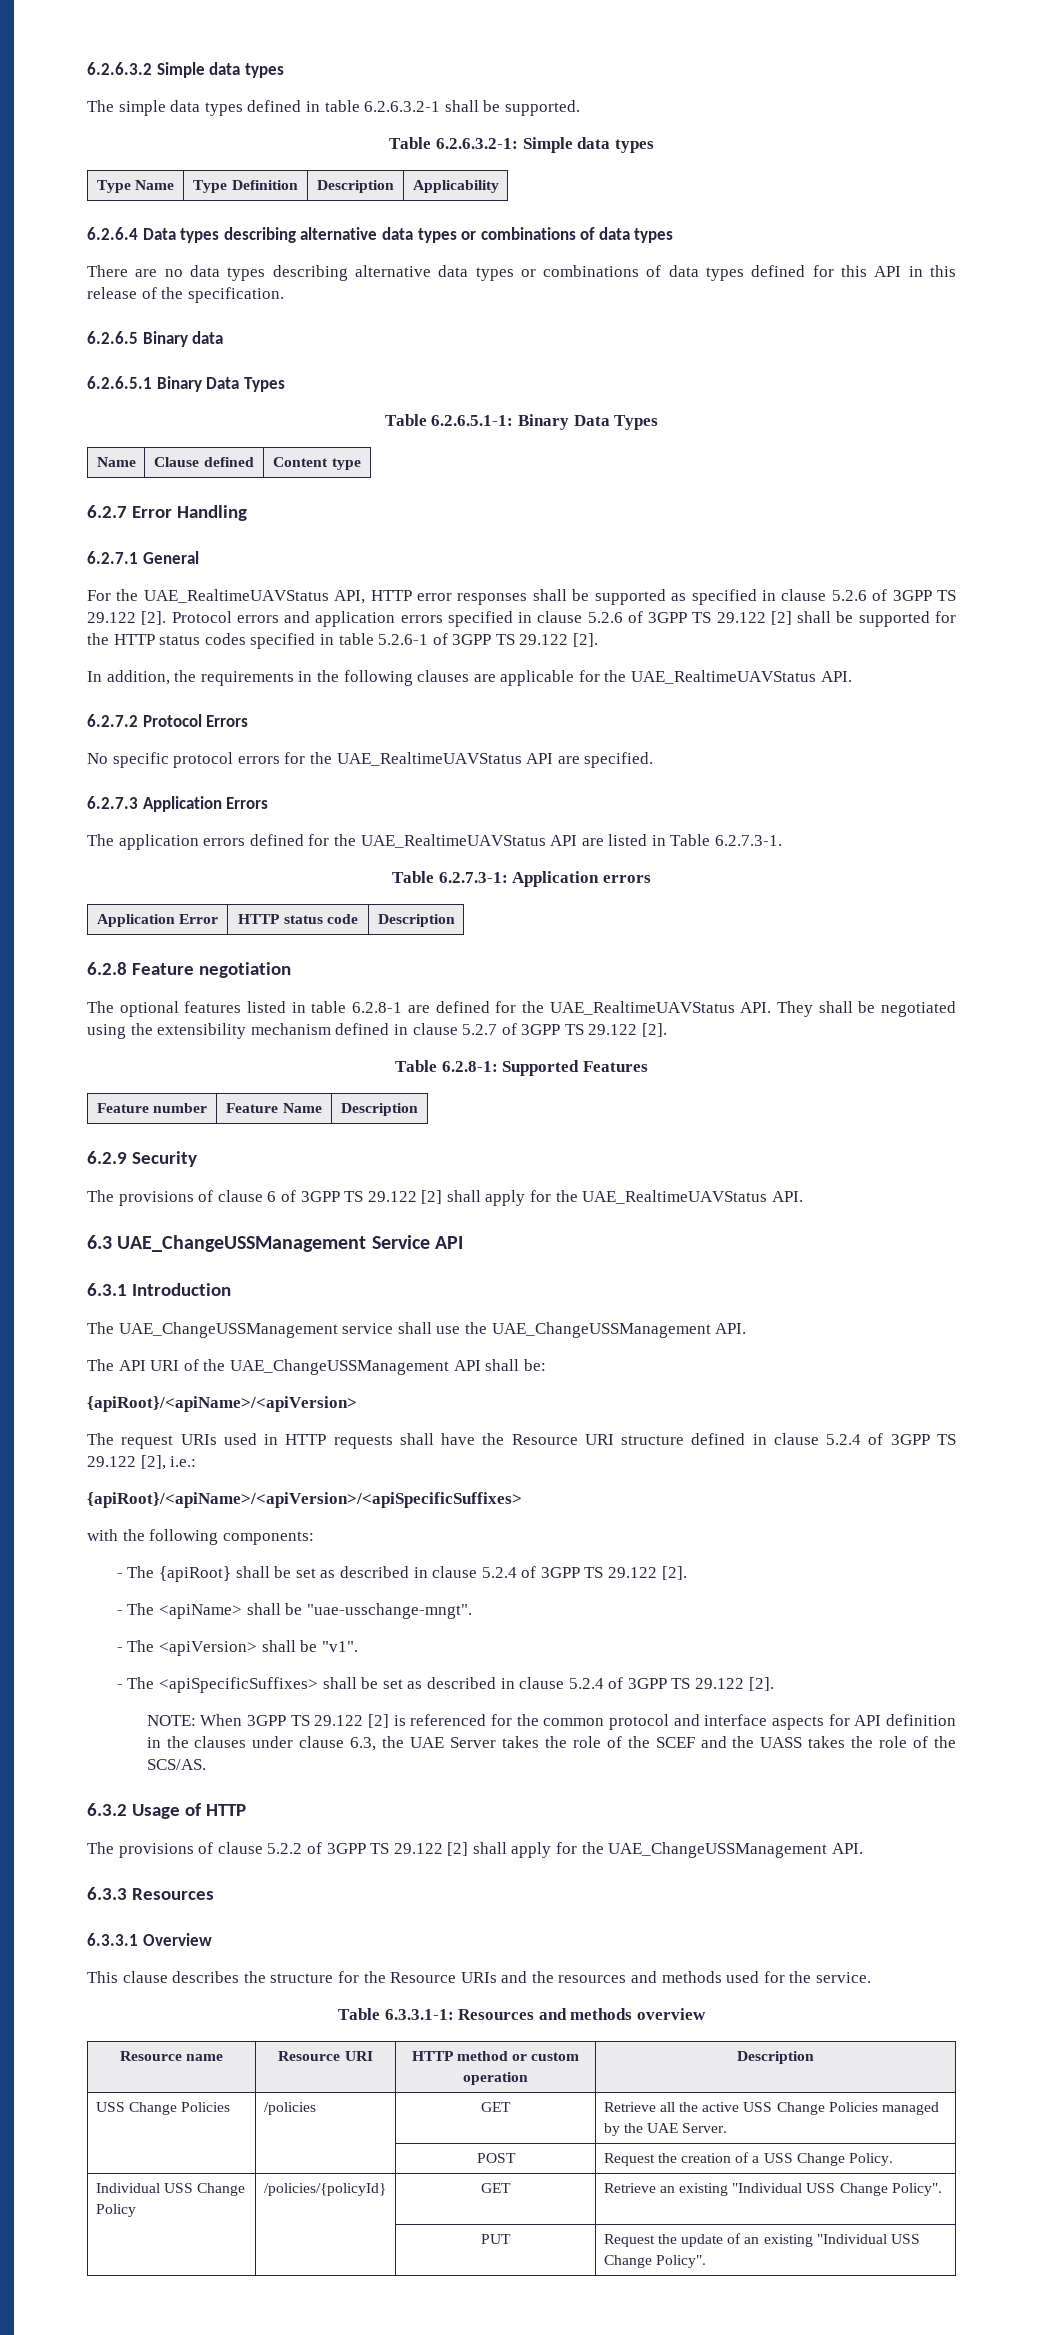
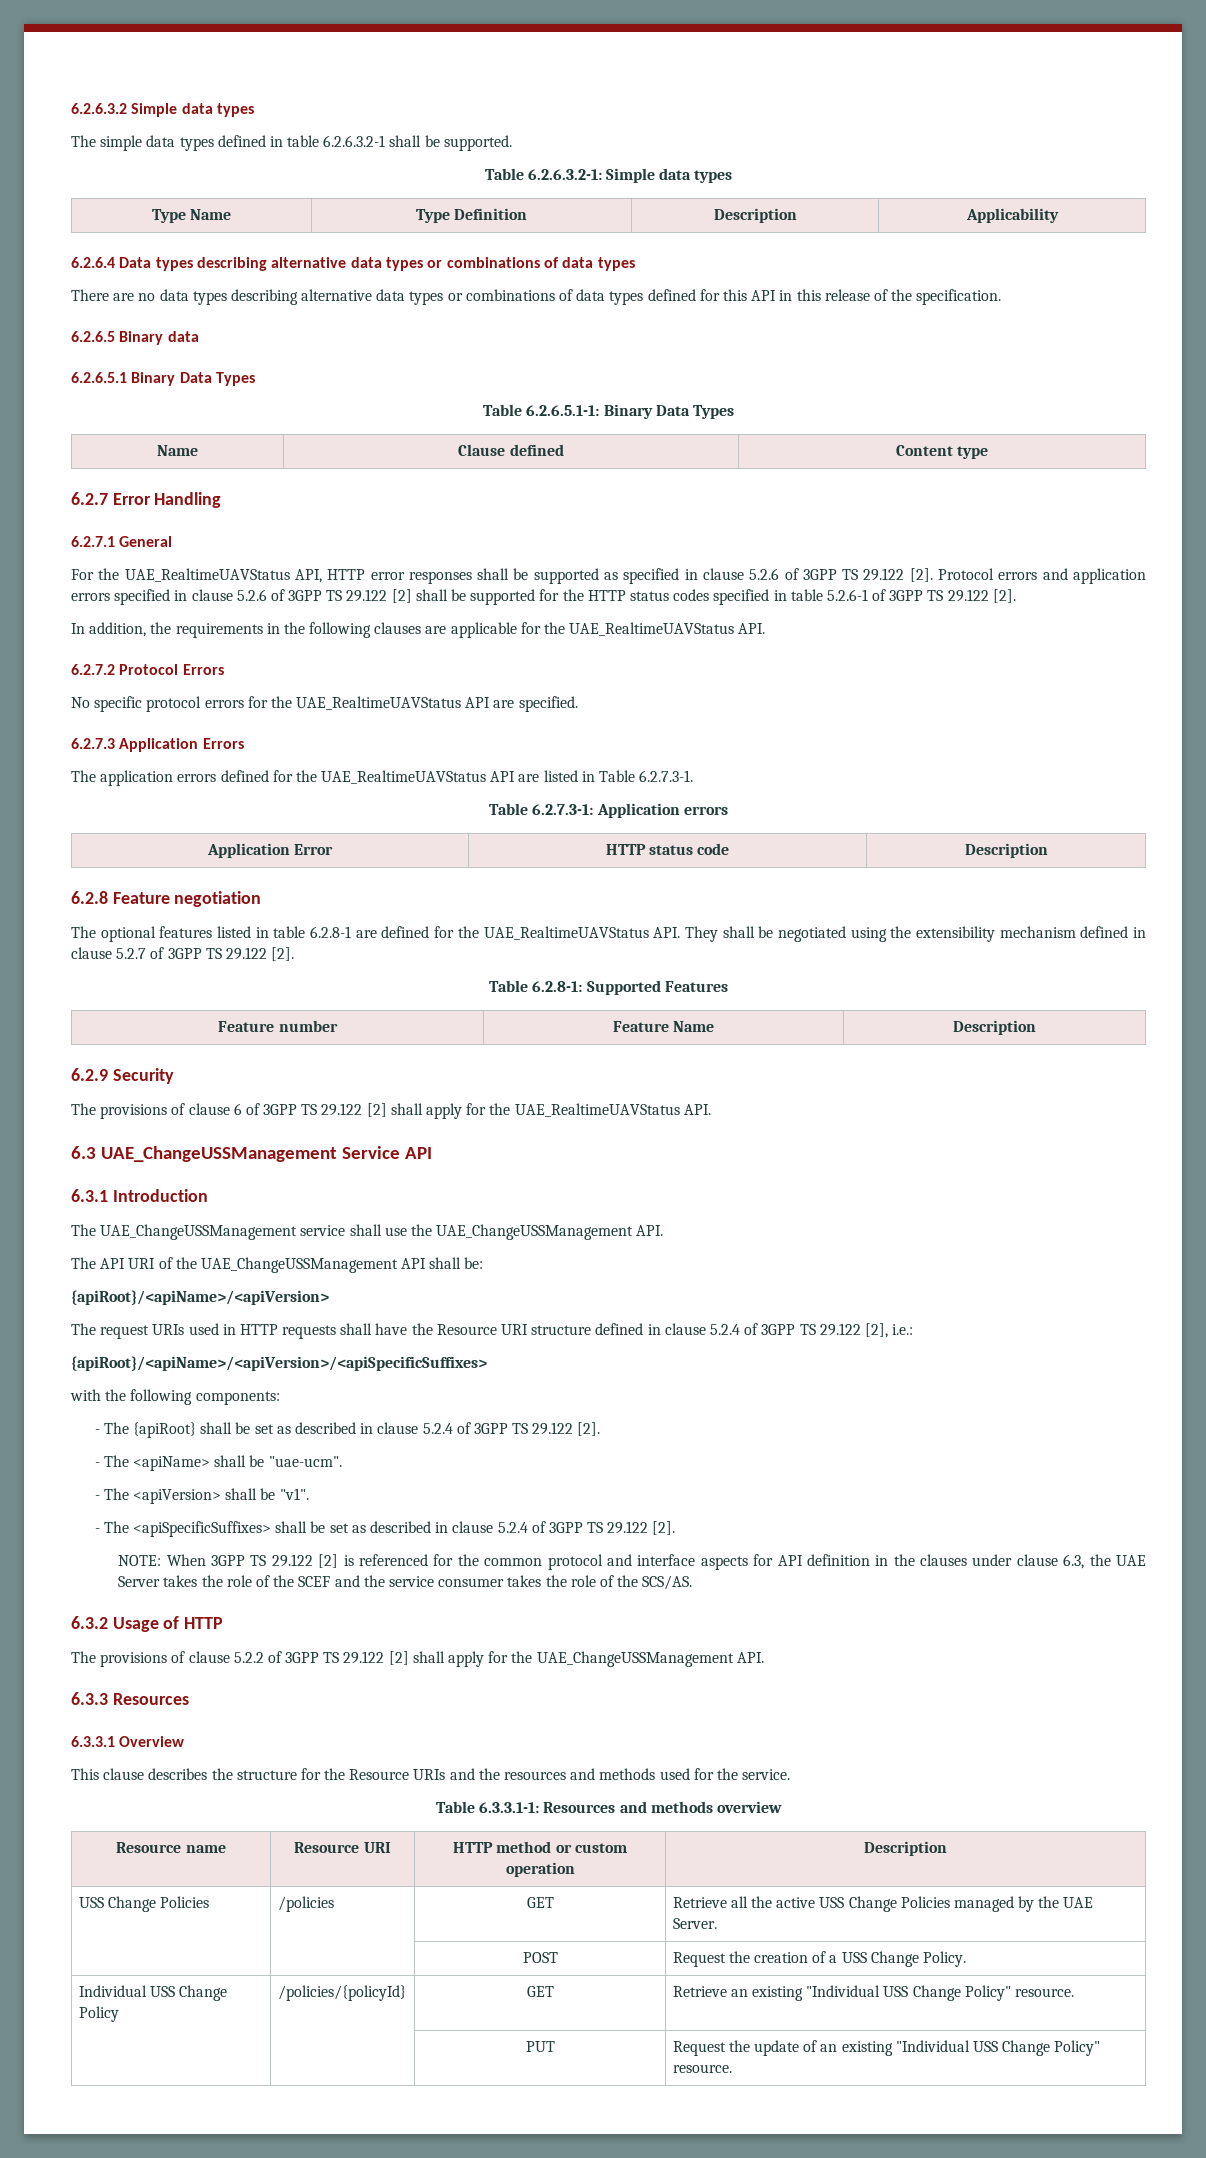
[306,1603,472,1619] "uae-usschange-mngt". -> [268,1456,342,1467] "uae-ucm".
[760,1737,803,1748] UASS -> [388,1576,505,1587] service consumer
[891,2183,942,2196] Policy". -> [964,1985,1074,2001] Policy" resource.
[655,2255,706,2268] Policy". -> [1054,2040,1101,2056] [672,2064,732,2073] Policy" resource.

